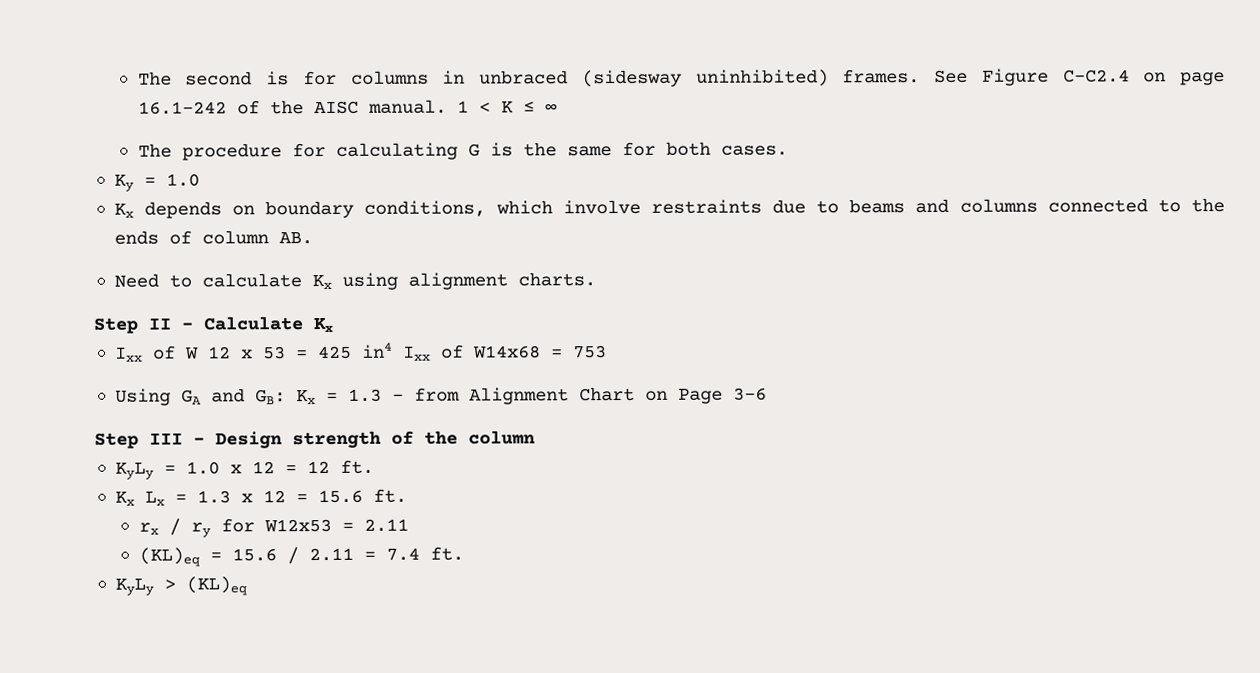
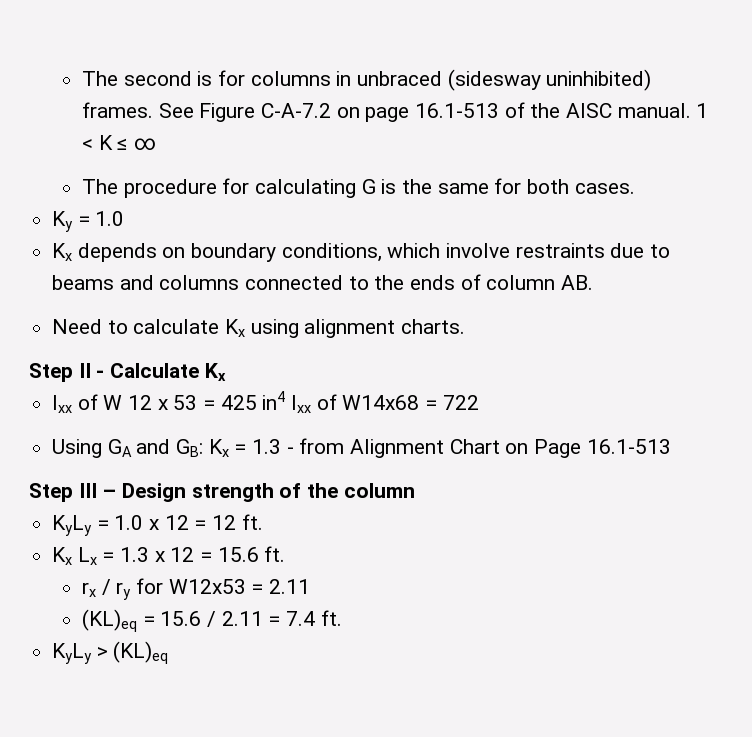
[1062,69,1130,83] C-C2.4 -> [261,103,332,118] C-A-7.2
[137,101,227,115] 16.1-242 -> [415,103,500,118] 16.1-513
[572,345,607,359] 753 -> [442,395,479,410] 722
[732,387,767,401] 3-6 -> [586,439,671,454] 16.1-513

